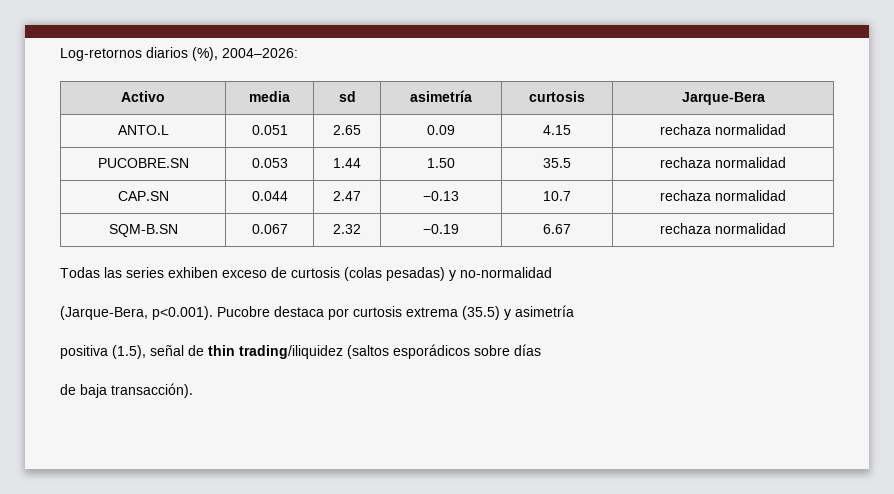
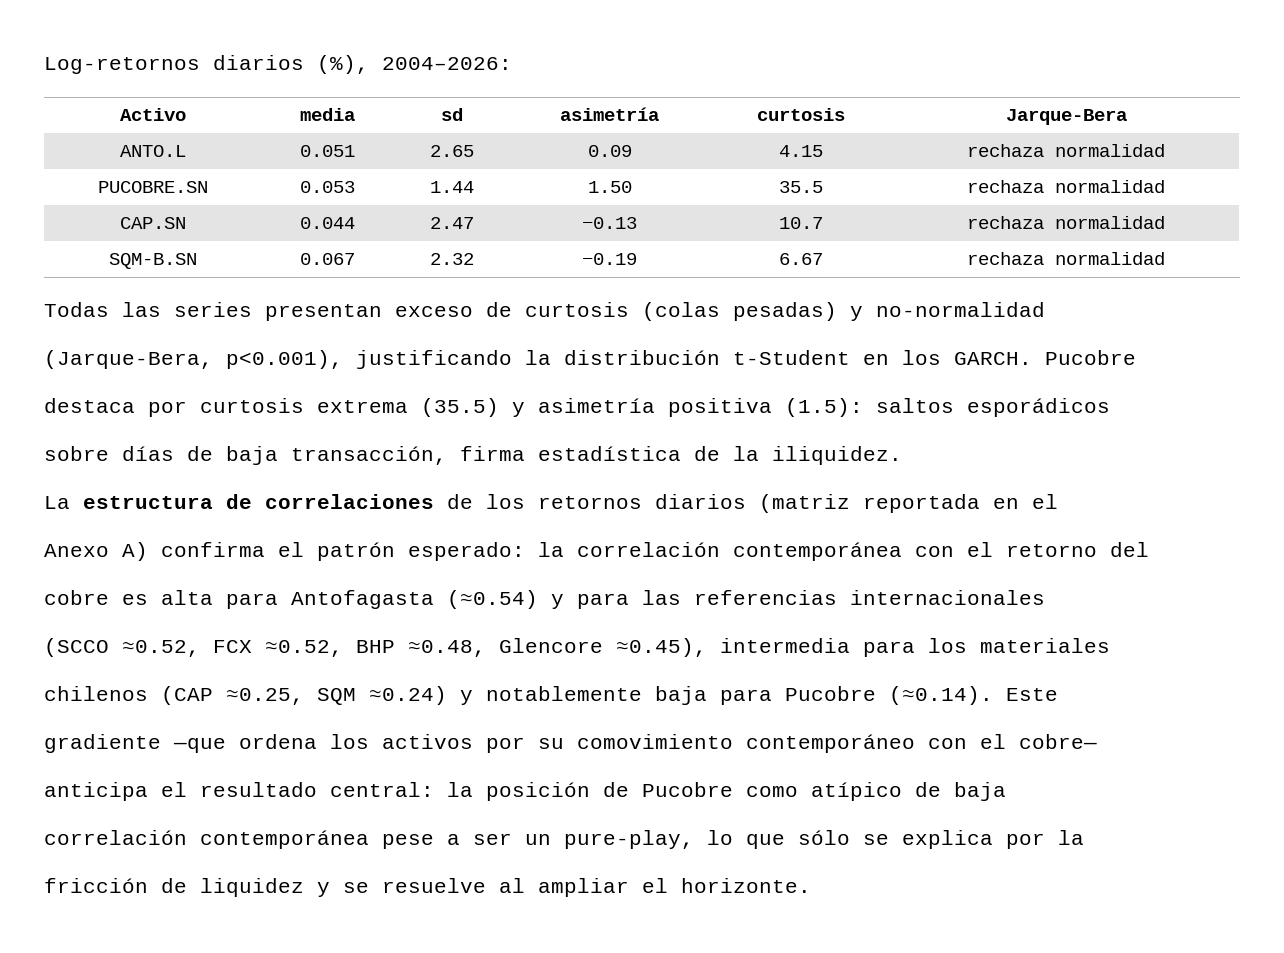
[168,267,218,278] exhiben -> [265,304,382,321] presentan
[152,306,270,320] p<0.001). Pucobre -> [226,350,1136,369] p<0.001), justificando la distribución t-Student en los GARCH. Pucobre //
[60,344,470,359] // positiva (1.5), señal de thin trading/iliquidez (saltos esporádicos -> [668,398,1110,417] positiva (1.5): saltos esporádicos //
[60,383,193,398] // de baja transacción). -> [187,446,902,465] [44,494,1058,513] [44,542,1149,561] [44,590,1045,609] [44,638,1110,657] [44,686,1058,705] [44,734,1097,753] [44,782,1006,801] [44,830,1084,849] [44,878,811,897] de baja transacción, firma estadística de la iliquidez. // La estructura de correlaciones de los retornos diarios (matriz reportada en el // Anexo A) confirma el patrón esperado: la correlación contemporánea con el retorno del // cobre es alta para Antofagasta (≈0.54) y para las referencias internacionales // (SCCO ≈0.52, FCX ≈0.52, BHP ≈0.48, Glencore ≈0.45), intermedia para los materiales // chilenos (CAP ≈0.25, SQM ≈0.24) y notablemente baja para Pucobre (≈0.14). Este // gradiente —que ordena los activos por su comovimiento contemporáneo con el cobre— // anticipa el resultado central: la posición de Pucobre como atípico de baja // correlación contemporánea pese a ser un pure-play, lo que sólo se explica por la // fricción de liquidez y se resuelve al ampliar el horizonte.

